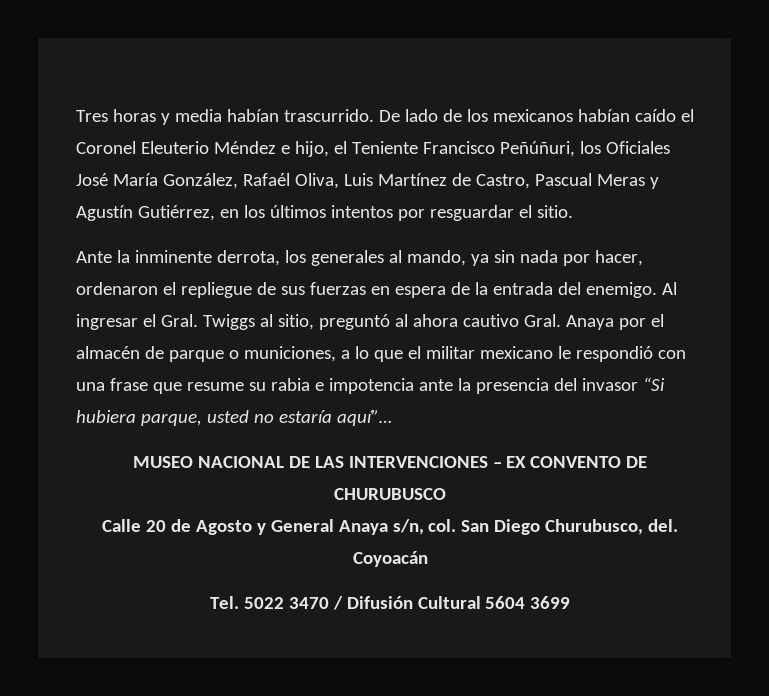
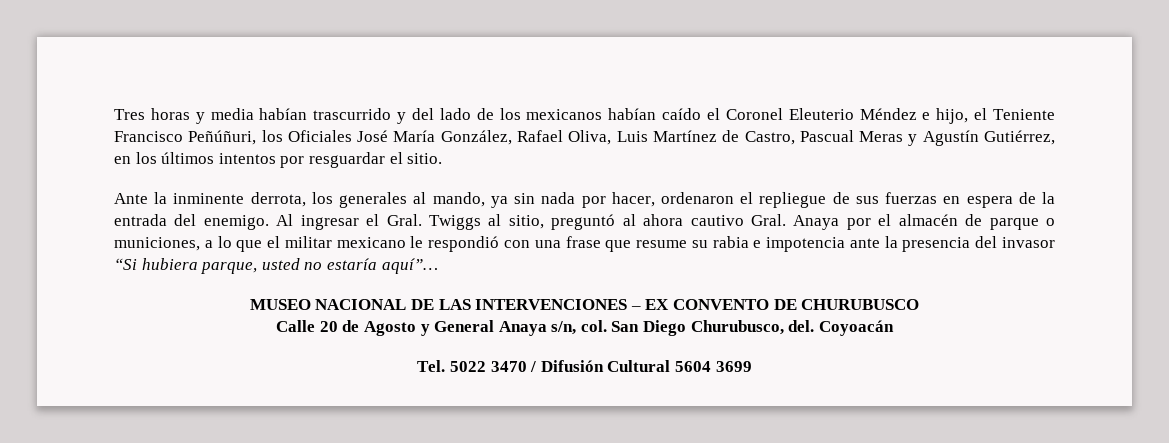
[283,109,400,122] trascurrido. De -> [313,108,434,124] trascurrido y del
[242,173,290,186] Rafaél -> [517,130,564,142] Rafael

